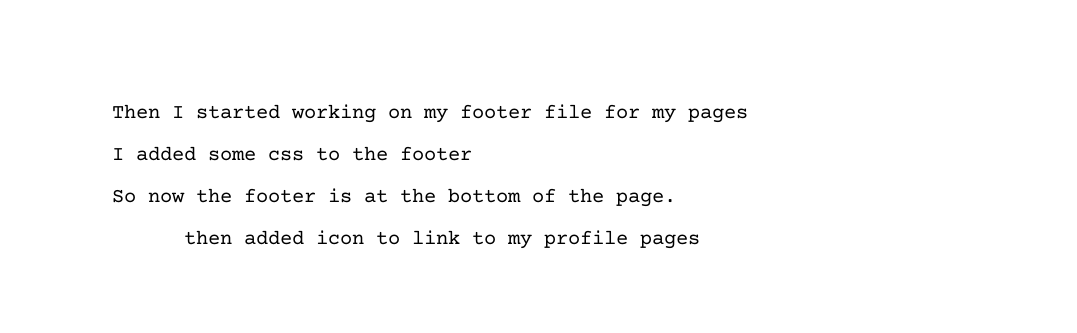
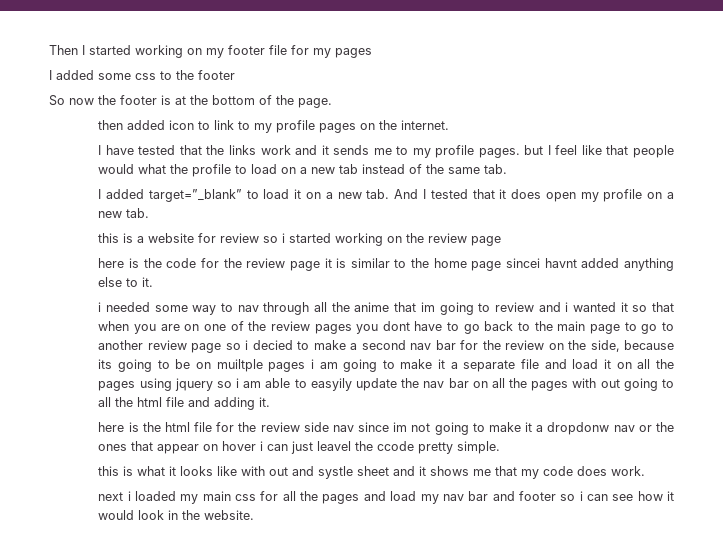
(701, 241) none -> [360,120,450,130] [98,145,675,158] [98,164,508,177] [98,189,675,202] [98,208,150,218] [98,233,502,246] [98,258,674,271] [98,277,154,287] [98,302,674,315] [98,321,674,334] [98,340,674,353] [98,359,674,372] [98,378,674,391] [98,397,271,410] [98,422,674,435] [98,441,501,454] [98,466,646,479] [98,491,674,504] [98,510,255,520] on the internet. // I have tested that the links work and it sends me to my profile pages. but I feel like that people would what the profile to load on a new tab instead of the same tab. // I added target=”_blank” to load it on a new tab. And I tested that it does open my profile on a new tab. // this is a website for review so i started working on the review page // here is the code for the review page it is similar to the home page sincei havnt added anything else to it. // i needed some way to nav through all the anime that im going to review and i wanted it so that when you are on one of the review pages you dont have to go back to the main page to go to another review page so i decied to make a second nav bar for the review on the side, because its going to be on muiltple pages i am going to make it a separate file and load it on all the pages using jquery so i am able to easyily update the nav bar on all the pages with out going to all the html file and adding it. // here is the html file for the review side nav since im not going to make it a dropdonw nav or the ones that appear on hover i can just leavel the ccode pretty simple. // this is what it looks like with out and systle sheet and it shows me that my code does work. // next i loaded my main css for all the pages and load my nav bar and footer so i can see how it would look in the website.

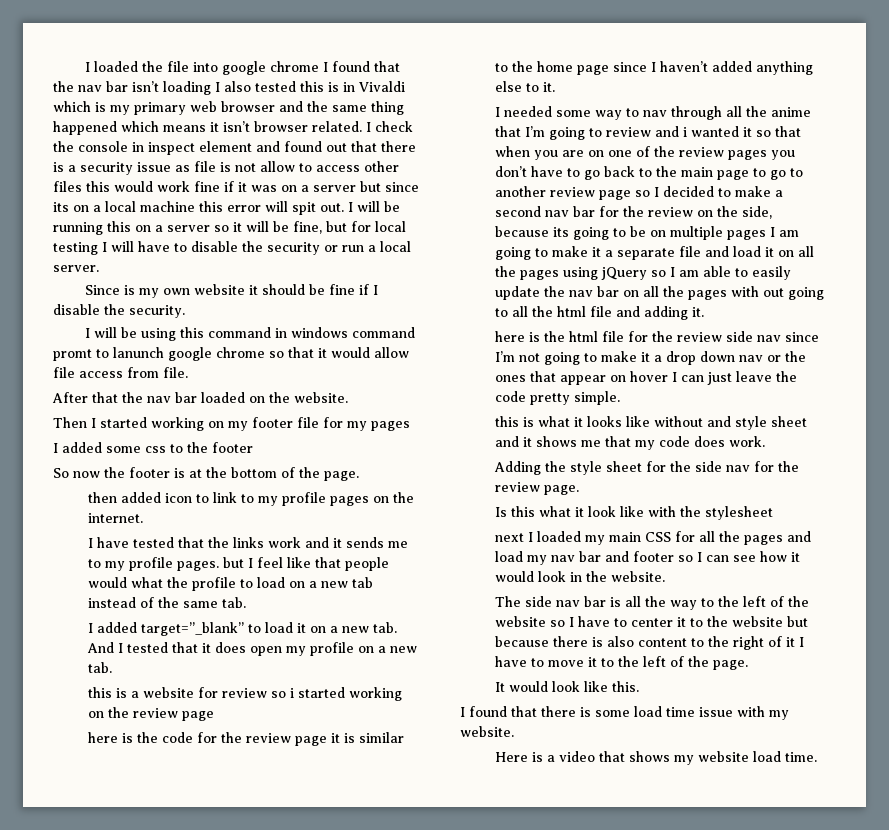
(49, 50) none -> [85,61,401,75] [53,81,405,95] [53,101,404,115] [53,121,413,135] [53,141,416,155] [53,161,399,175] [53,181,419,192] [53,201,400,215] [53,221,406,235] [53,241,411,255] [53,265,99,272] [85,284,379,298] [53,304,185,318] [85,327,416,341] [53,347,409,361] [53,367,188,378] [52,392,348,403] I loaded the file into google chrome I found that the nav bar isn’t loading I also tested this is in Vivaldi which is my primary web browser and the same thing happened which means it isn’t browser related. I check the console in inspect element and found out that there is a security issue as file is not allow to access other files this would work fine if it was on a server but since its on a local machine this error will spit out. I will be running this on a server so it will be fine, but for local testing I will have to disable the security or run a local server. // Since is my own website it should be fine if I disable the security. // I will be using this command in windows command promt to lanunch google chrome so that it would allow file access from file. // After that the nav bar loaded on the website. //
[506,258,577,268] sincei havnt -> [612,61,708,72] since I haven’t
[98,302,102,312] i -> [494,107,500,117] I
[420,302,435,312] im -> [524,126,545,137] I’m
[382,321,410,331] dont -> [494,166,527,177] don’t
[245,340,293,350] i decied -> [653,186,714,197] I decided
[216,359,314,372] muiltple pages i -> [669,226,775,240] multiple pages I
[174,378,240,391] jquery so i -> [600,267,675,280] jQuery so I
[310,378,352,391] easyily -> [751,266,791,280] easily
[393,422,408,432] im -> [494,351,515,362] I’m
[547,422,610,435] dropdonw -> [665,351,735,365] drop down
[260,441,264,451] i -> [671,372,677,382] I
[317,441,415,451] leavel the ccode -> [735,371,797,382] [494,391,526,402] leave the code
[241,466,354,479] with out and systle -> [653,416,767,430] without and style
(646, 471) none -> [493,461,799,475] [494,482,579,495] [494,506,773,520] // Adding the style sheet for the side nav for the review page. // Is this what it look like with the stylesheet
[127,491,131,501] i -> [527,532,533,542] I
[235,494,257,501] css -> [644,532,671,542] CSS
[579,491,583,501] i -> [696,552,702,562] I
(255, 515) none -> [494,596,809,610] [494,616,808,627] [494,636,804,650] [494,656,748,670] [494,681,639,692] [460,706,789,720] [460,726,514,737] [494,751,817,765] // The side nav bar is all the way to the left of the website so I have to center it to the website but because there is also content to the right of it I have to move it to the left of the page. // It would look like this. // I found that there is some load time issue with my website. // Here is a video that shows my website load time.

